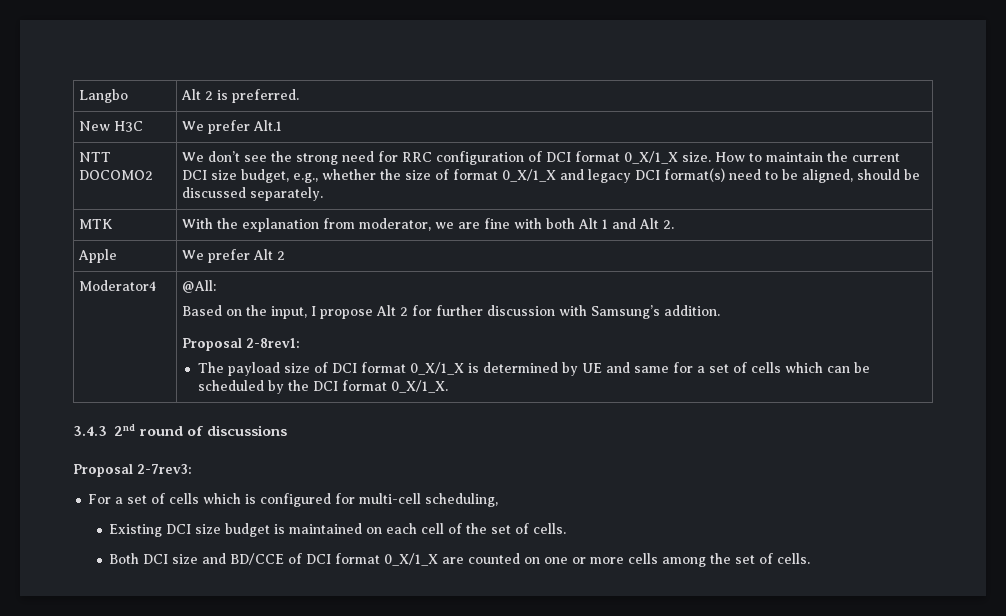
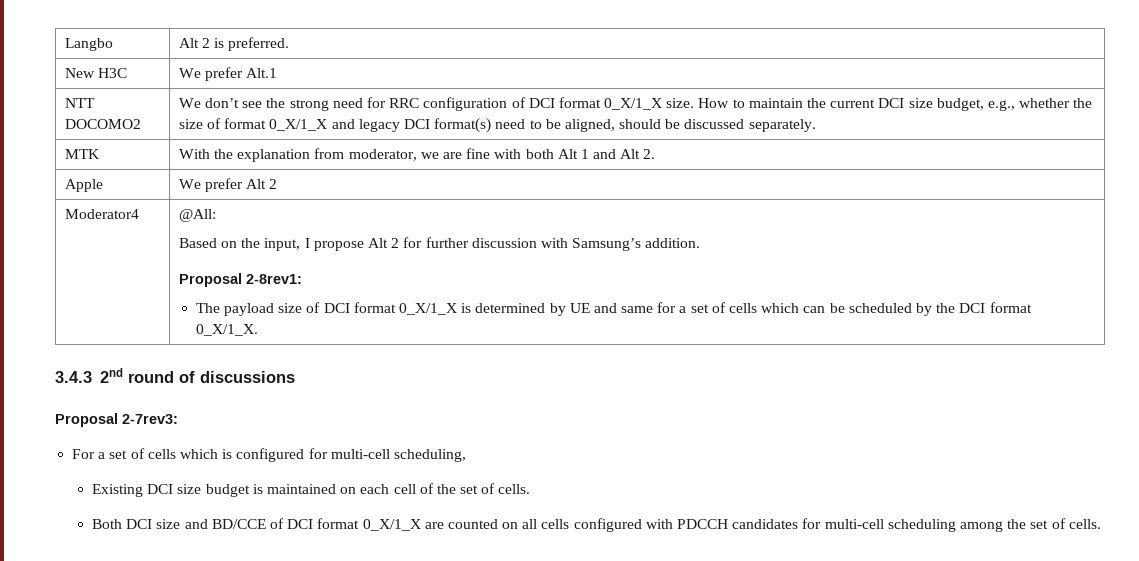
[544,553,659,564] one or more cells -> [522,518,956,532] all cells configured with PDCCH candidates for multi-cell scheduling

